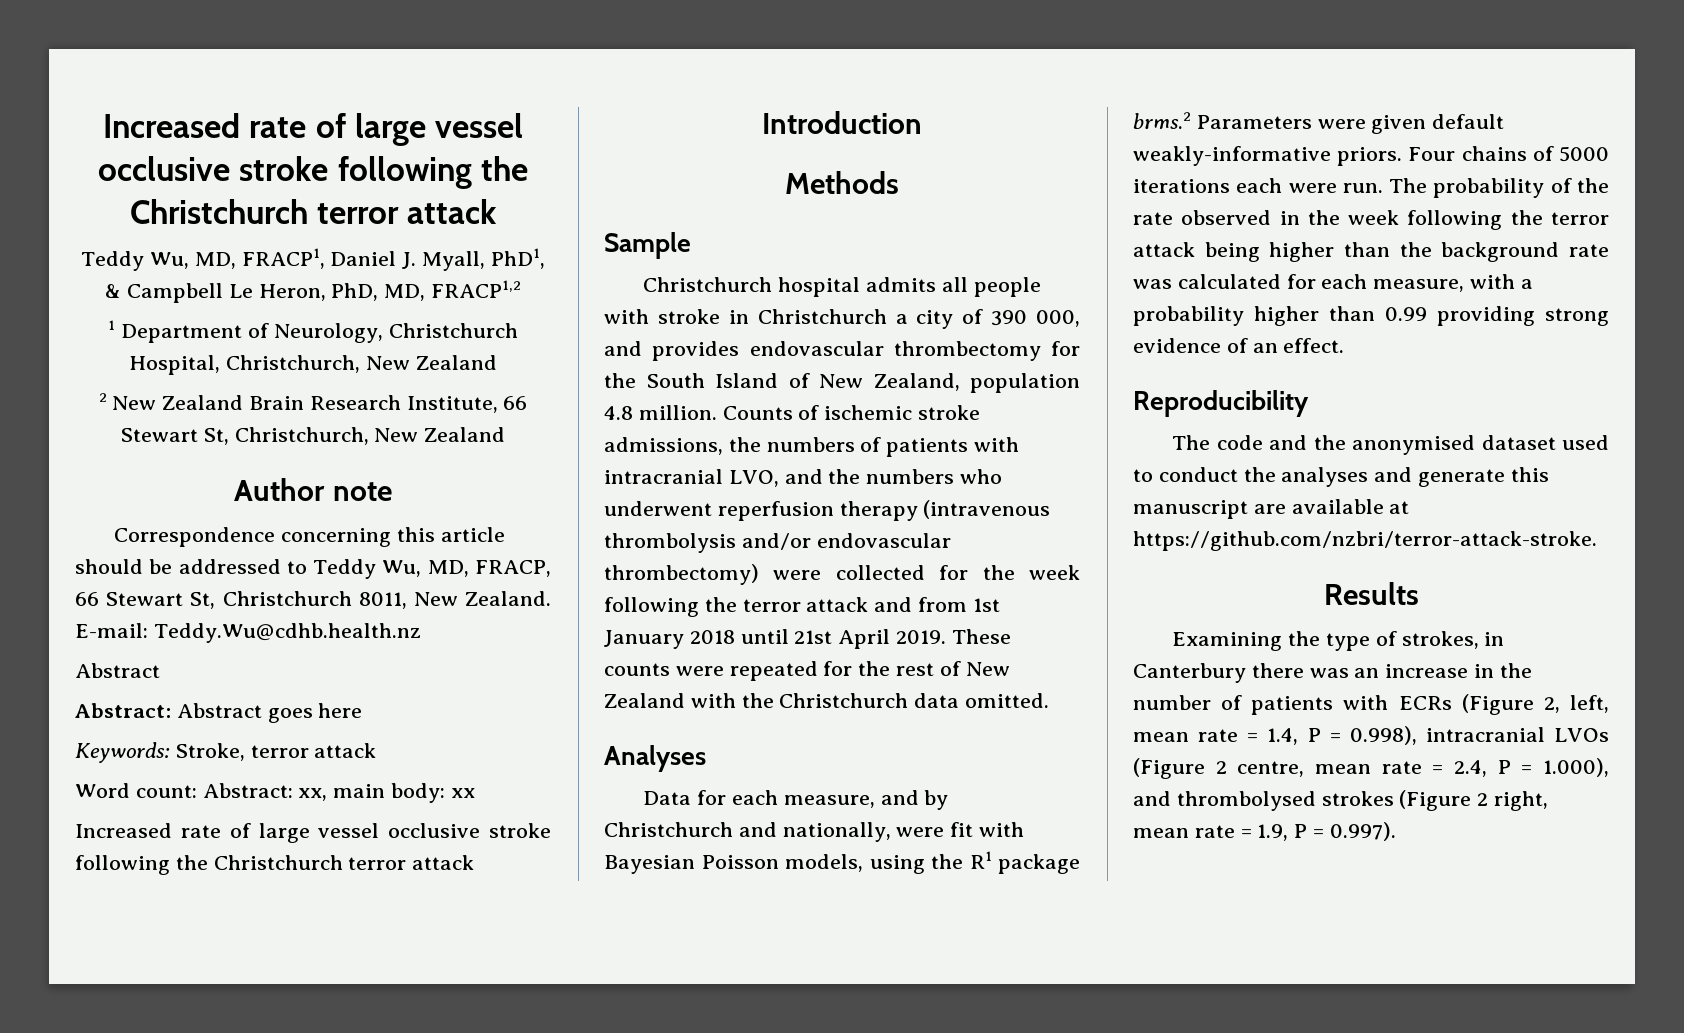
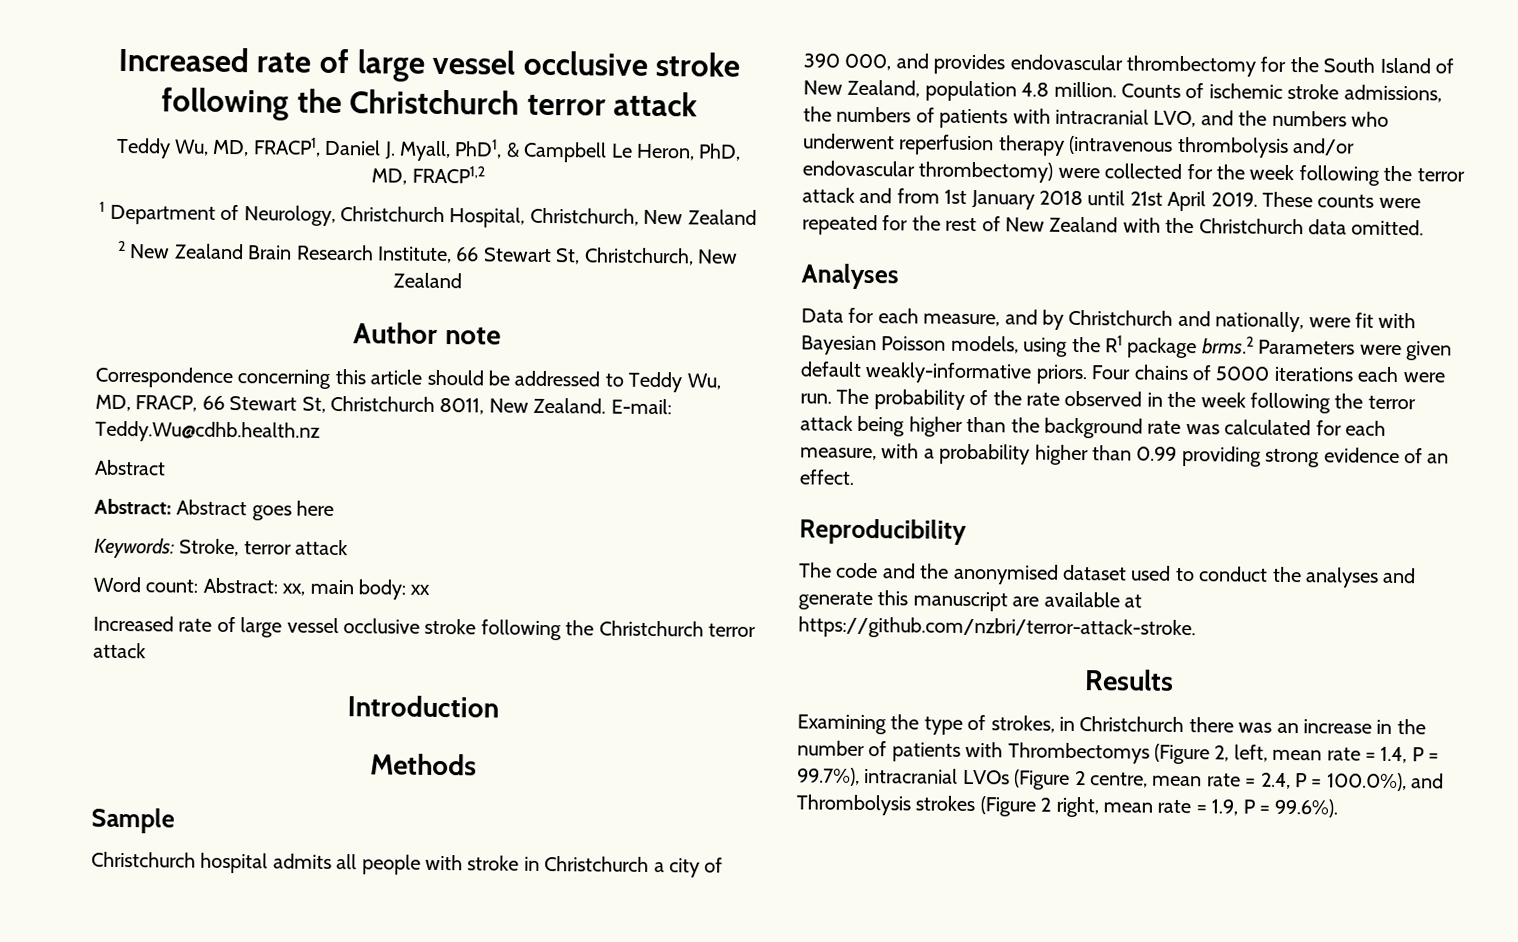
[1133,663,1246,683] Canterbury -> [1079,716,1185,733] Christchurch
[1398,696,1452,710] ECRs -> [1007,742,1150,764] Thrombectomys
[1349,726,1417,745] 0.998), -> [797,767,860,786] 99.7%),
[1543,758,1609,777] [1133,791,1316,811] 1.000), and thrombolysed -> [1326,772,1445,792] [796,794,911,816] 100.0%), and Thrombolysis
[1329,822,1396,841] 0.997). -> [1274,798,1339,818] 99.6%).

